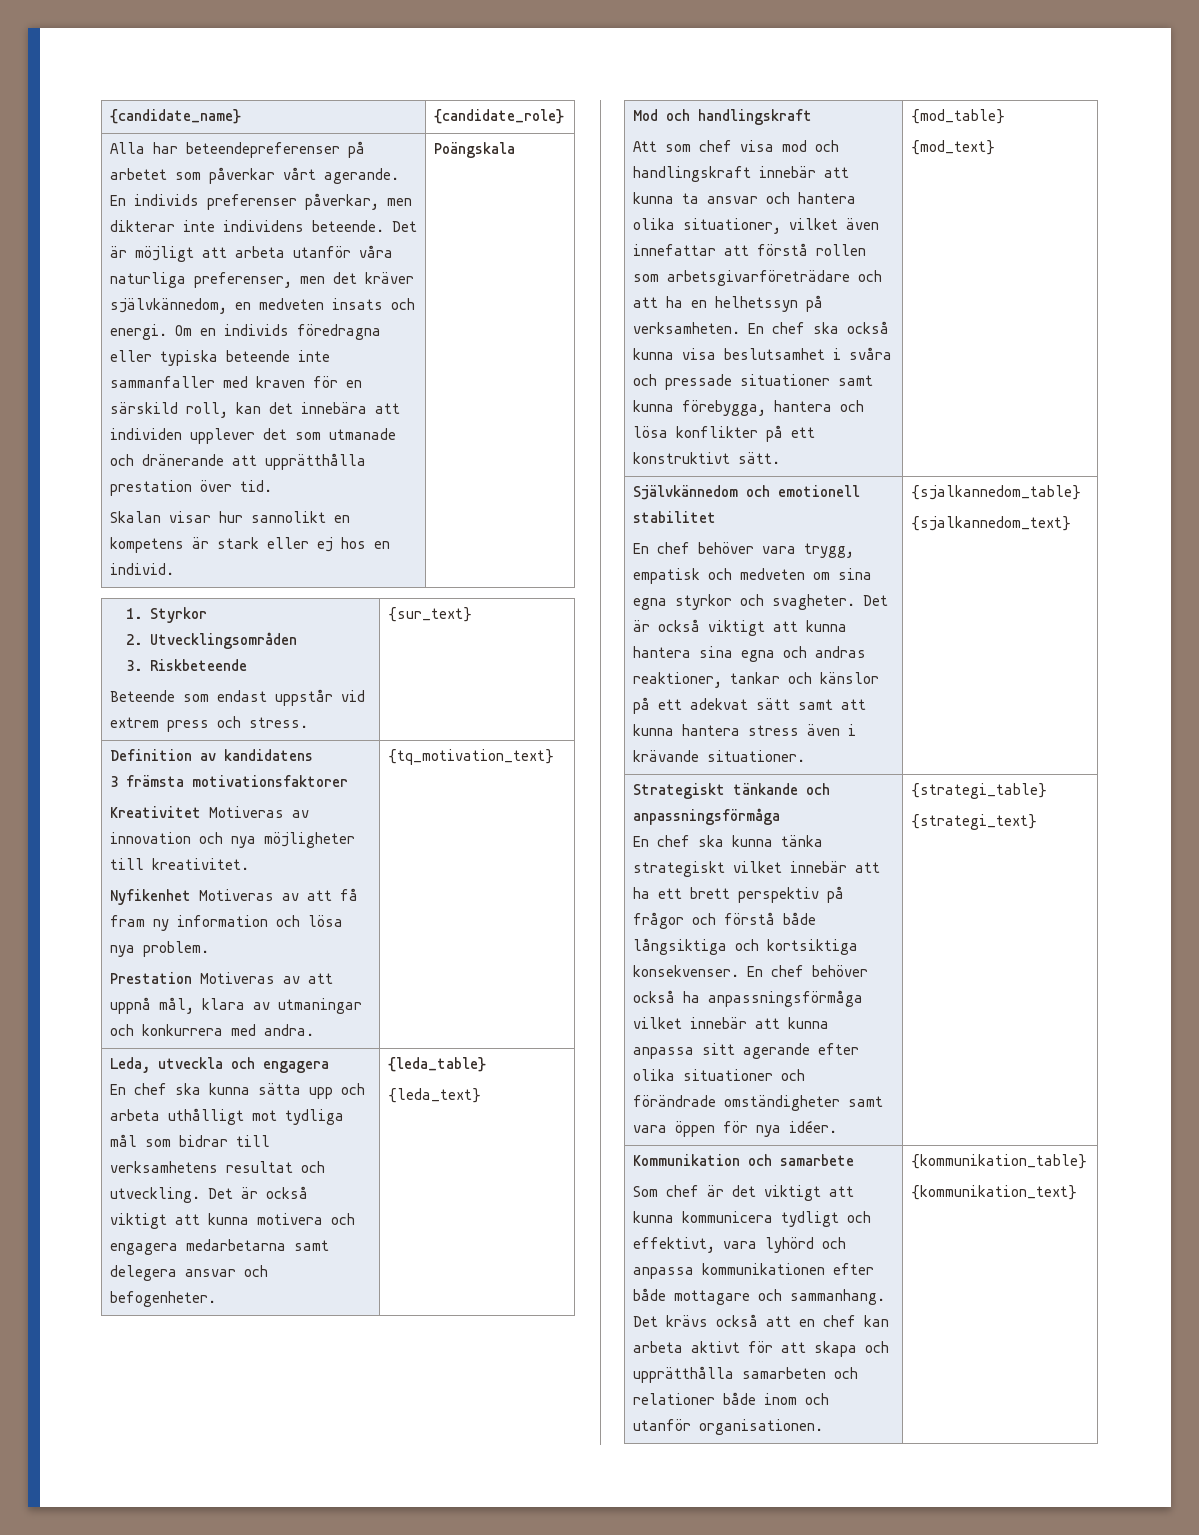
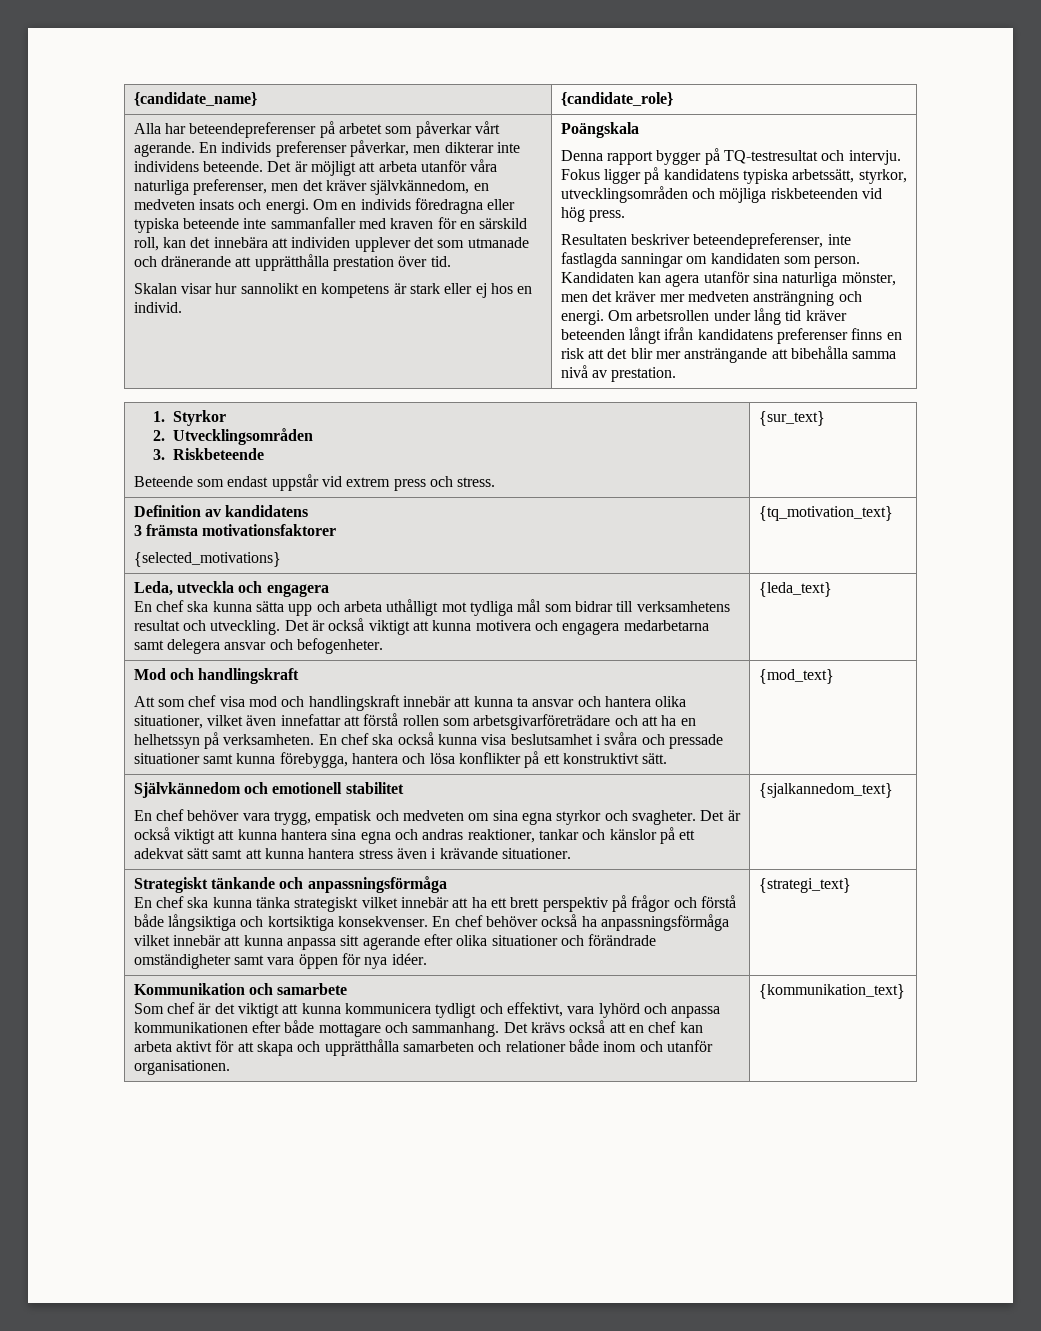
(515, 150) none -> [560,148,901,165] [560,167,907,184] [560,186,883,203] [560,207,626,222] [560,233,851,249] [560,252,861,268] [560,271,896,287] [560,291,862,306] [560,308,847,325] [560,327,902,344] [560,346,897,363] [560,365,677,382] // Denna rapport bygger på TQ-testresultat och intervju. Fokus ligger på kandidatens typiska arbetssätt, styrkor, utvecklingsområden och möjliga riskbeteenden vid hög press. // Resultaten beskriver beteendepreferenser, inte fastlagda sanningar om kandidaten som person. Kandidaten kan agera utanför sina naturliga mönster, men det kräver mer medveten ansträngning och energi. Om arbetsrollen under lång tid kräver beteenden långt ifrån kandidatens preferenser finns en risk att det blir mer ansträngande att bibehålla samma nivå av prestation.
[109,806,309,818] [109,832,355,848] [109,858,249,870] [109,888,358,905] [109,915,343,931] [109,941,209,957] [109,972,333,984] [109,997,362,1014] [109,1024,314,1036] Kreativitet Motiveras av innovation och nya möjligheter till kreativitet. // Nyfikenhet Motiveras av att få fram ny information och lösa nya problem. // Prestation Motiveras av att uppnå mål, klara av utmaningar och konkurrera med andra. -> [133,552,281,567] {selected_motivations}
[387,1057,486,1072] {leda_table} // -> (384, 646) none
[910,109,1005,124] {mod_table} // -> (668, 758) none
[910,485,1081,500] {sjalkannedom_table} // -> (572, 853) none
[910,783,1047,799] {strategi_table} // -> (427, 959) none
[910,1154,1087,1169] {kommunikation_table} // -> (230, 1067) none

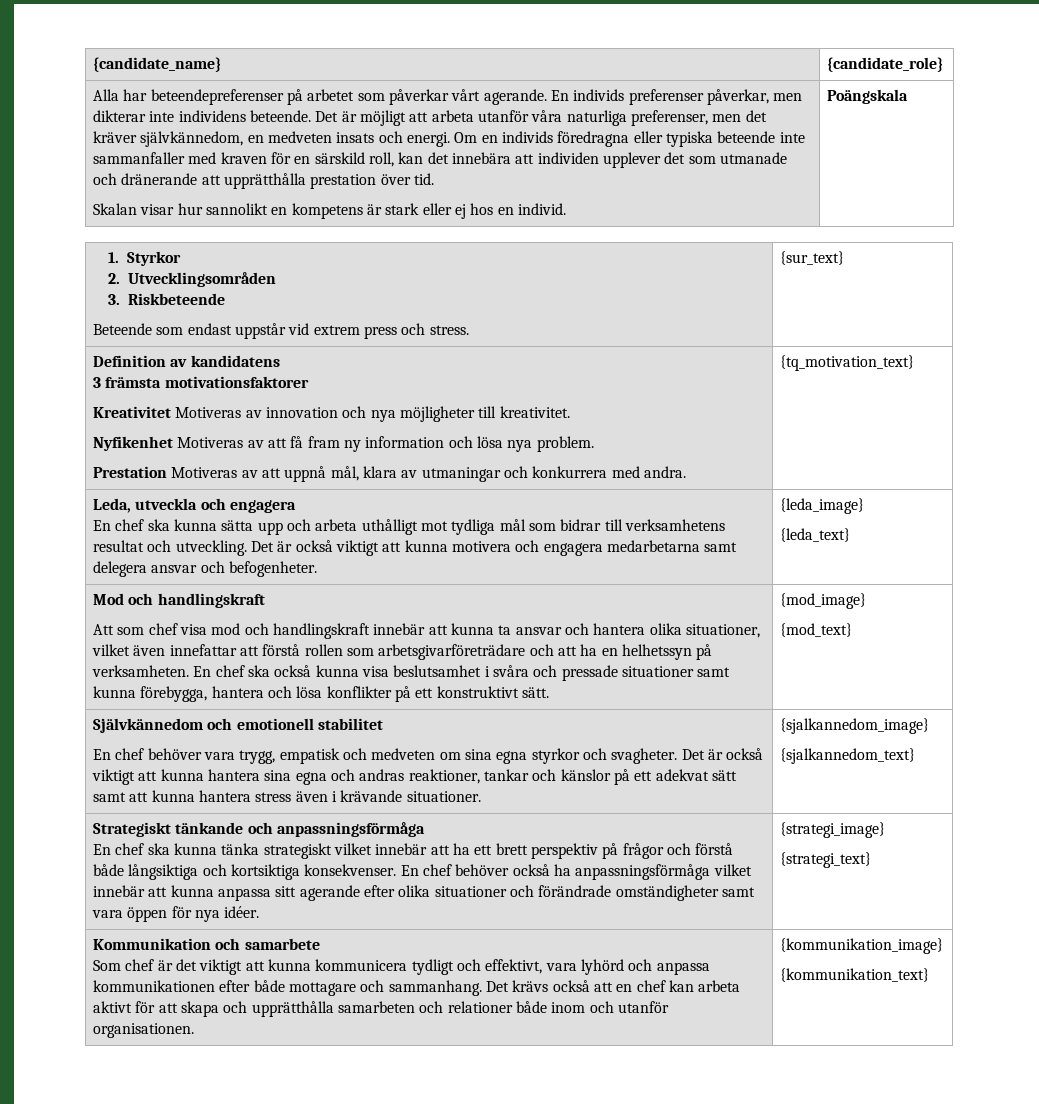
[560,148,901,165] [560,167,907,184] [560,186,883,203] [560,207,626,222] [560,233,851,249] [560,252,861,268] [560,271,896,287] [560,291,862,306] [560,308,847,325] [560,327,902,344] [560,346,897,363] [560,365,677,382] // Denna rapport bygger på TQ-testresultat och intervju. Fokus ligger på kandidatens typiska arbetssätt, styrkor, utvecklingsområden och möjliga riskbeteenden vid hög press. // Resultaten beskriver beteendepreferenser, inte fastlagda sanningar om kandidaten som person. Kandidaten kan agera utanför sina naturliga mönster, men det kräver mer medveten ansträngning och energi. Om arbetsrollen under lång tid kräver beteenden långt ifrån kandidatens preferenser finns en risk att det blir mer ansträngande att bibehålla samma nivå av prestation. -> (909, 96) none
[133,552,281,567] {selected_motivations} -> [93,406,570,422] [93,436,594,452] [93,466,686,482] Kreativitet Motiveras av innovation och nya möjligheter till kreativitet. // Nyfikenhet Motiveras av att få fram ny information och lösa nya problem. // Prestation Motiveras av att uppnå mål, klara av utmaningar och konkurrera med andra.
(384, 646) none -> [780,498,865,514] {leda_image} //
(668, 758) none -> [780,593,867,609] {mod_image} //
(572, 853) none -> [780,718,930,734] {sjalkannedom_image} //
(427, 959) none -> [780,822,886,838] {strategi_image} //
(230, 1067) none -> [780,938,944,954] {kommunikation_image} //

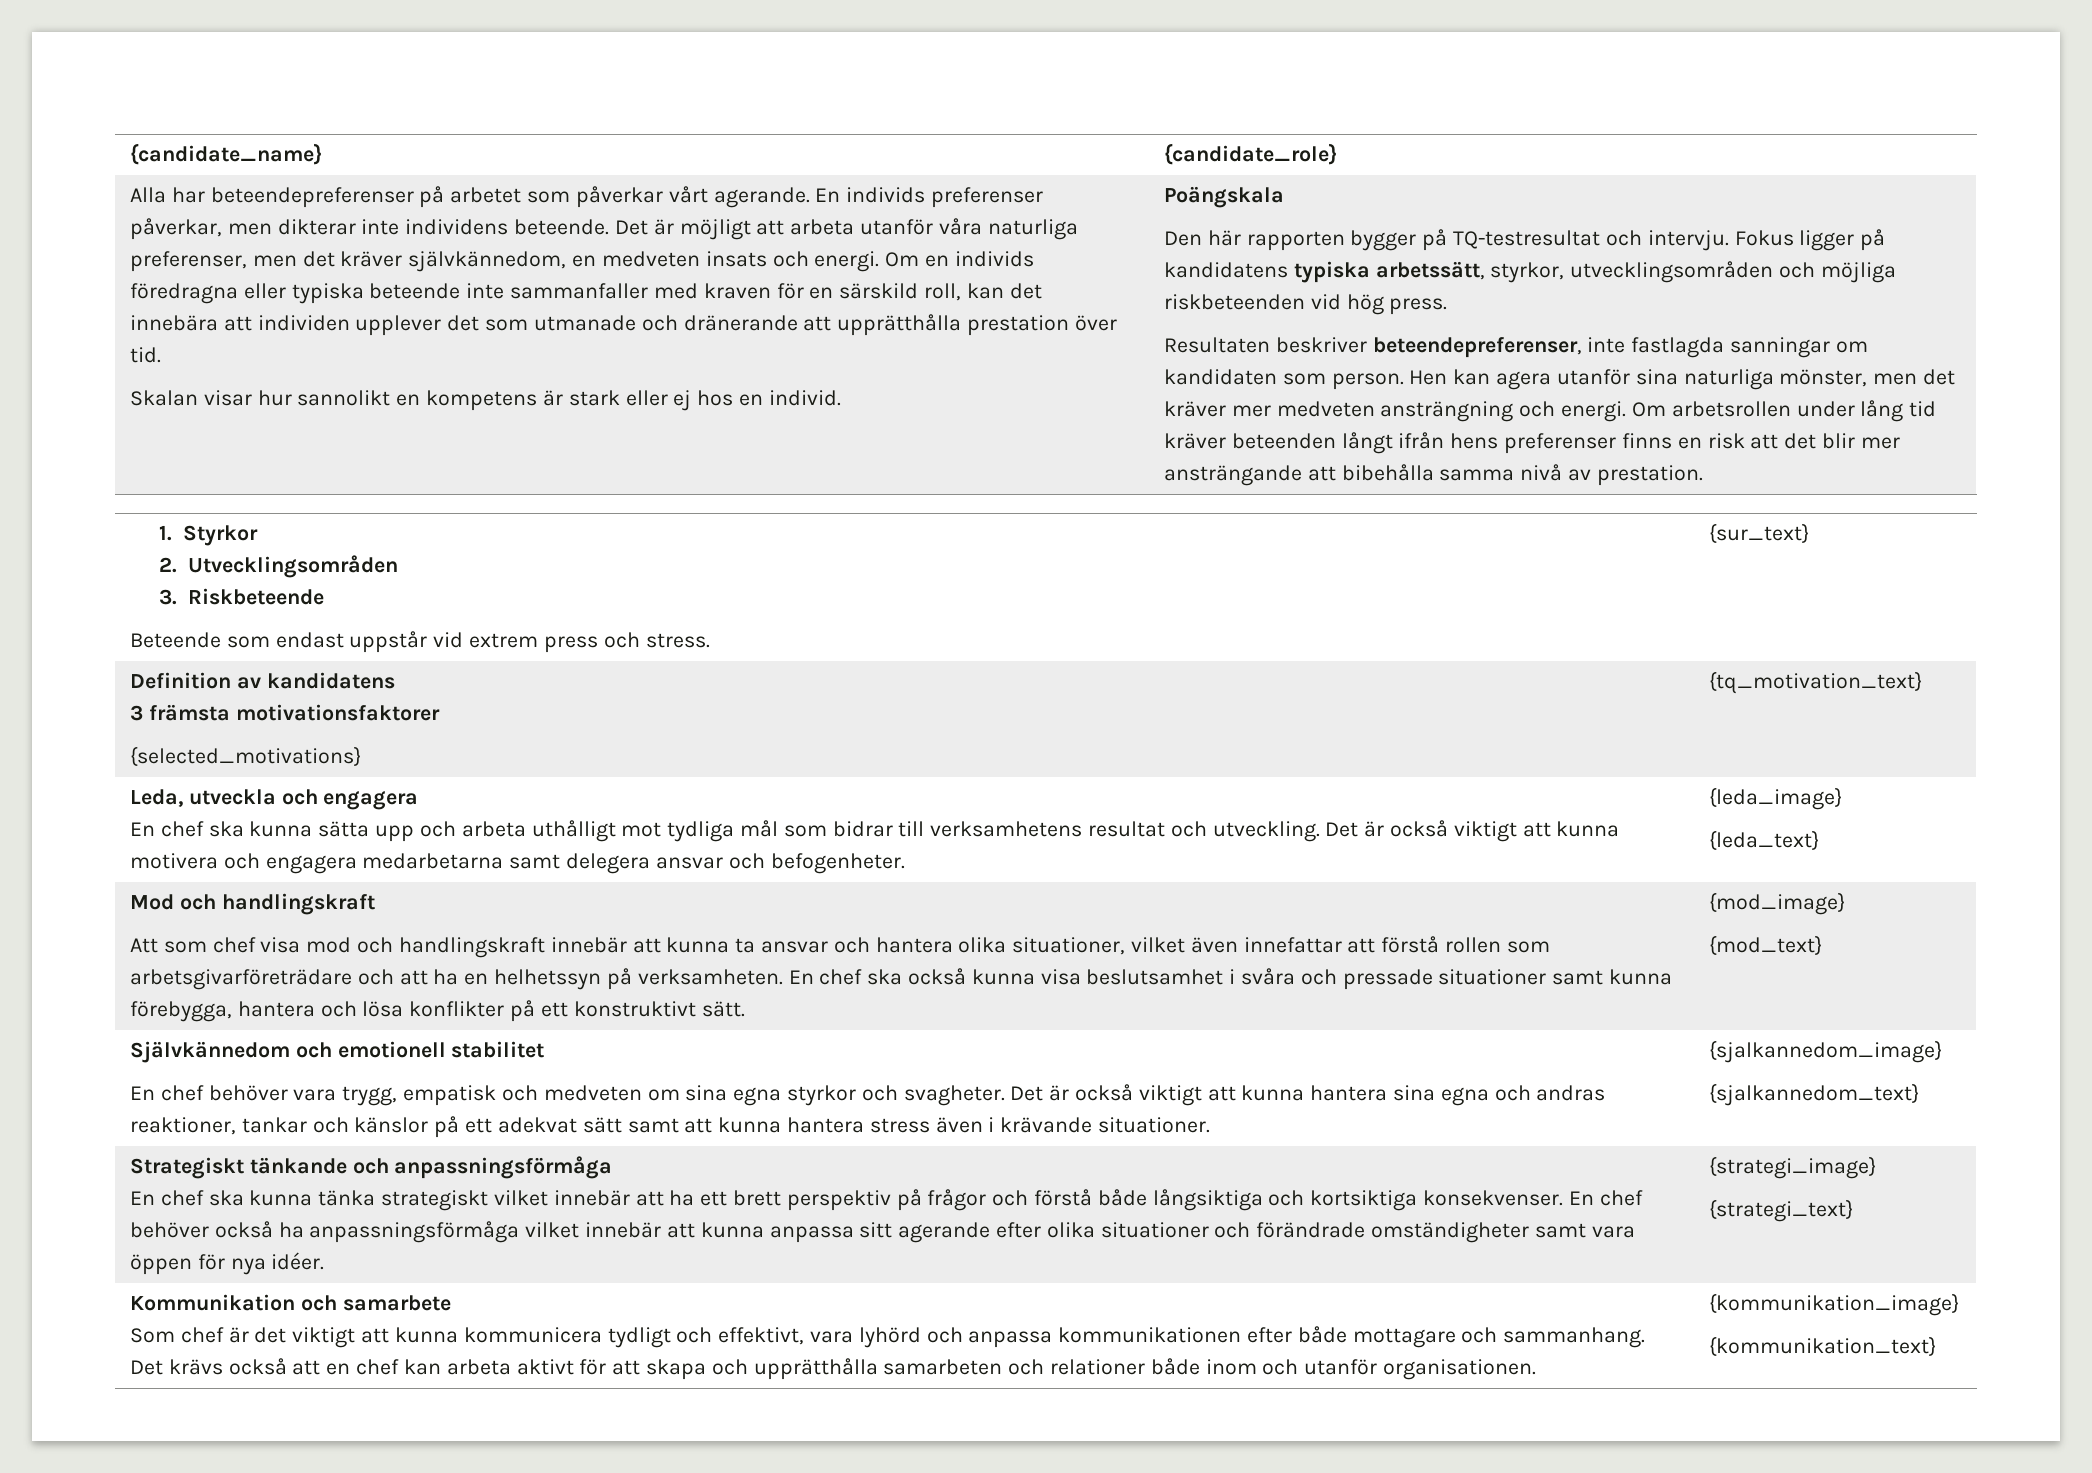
(909, 96) none -> [1164,229,1886,251] [1164,261,1896,283] [1164,294,1448,315] [1164,337,1868,358] [1164,369,1955,390] [1164,400,1937,422] [1164,432,1900,454] [1164,464,1703,486] // Den här rapporten bygger på TQ-testresultat och intervju. Fokus ligger på kandidatens typiska arbetssätt, styrkor, utvecklingsområden och möjliga riskbeteenden vid hög press. // Resultaten beskriver beteendepreferenser, inte fastlagda sanningar om kandidaten som person. Hen kan agera utanför sina naturliga mönster, men det kräver mer medveten ansträngning och energi. Om arbetsrollen under lång tid kräver beteenden långt ifrån hens preferenser finns en risk att det blir mer ansträngande att bibehålla samma nivå av prestation.
[93,406,570,422] [93,436,594,452] [93,466,686,482] Kreativitet Motiveras av innovation och nya möjligheter till kreativitet. // Nyfikenhet Motiveras av att få fram ny information och lösa nya problem. // Prestation Motiveras av att uppnå mål, klara av utmaningar och konkurrera med andra. -> [130,746,362,766] {selected_motivations}

